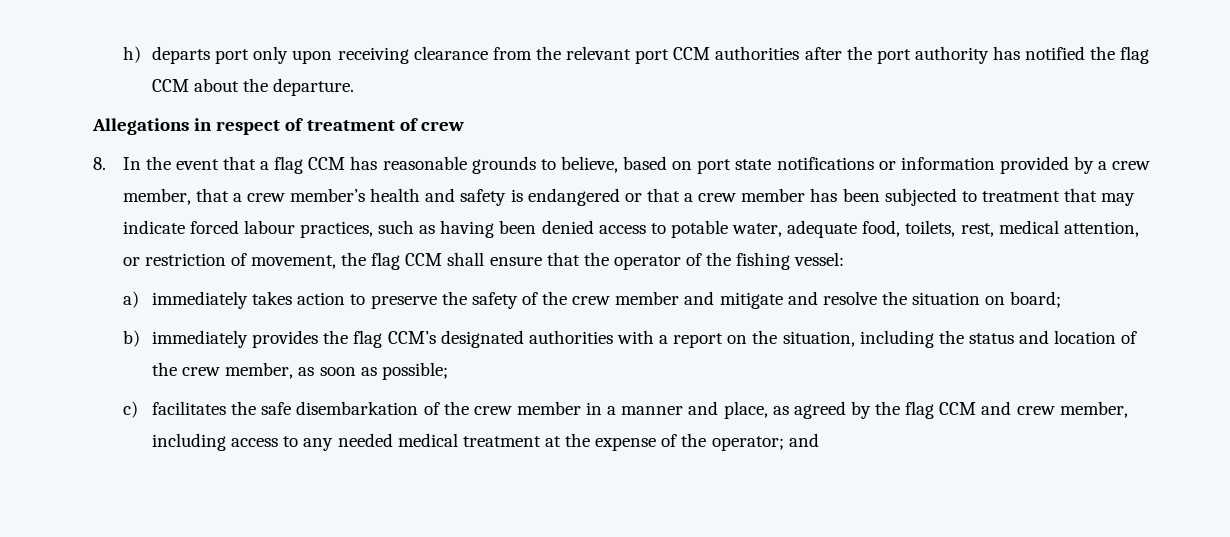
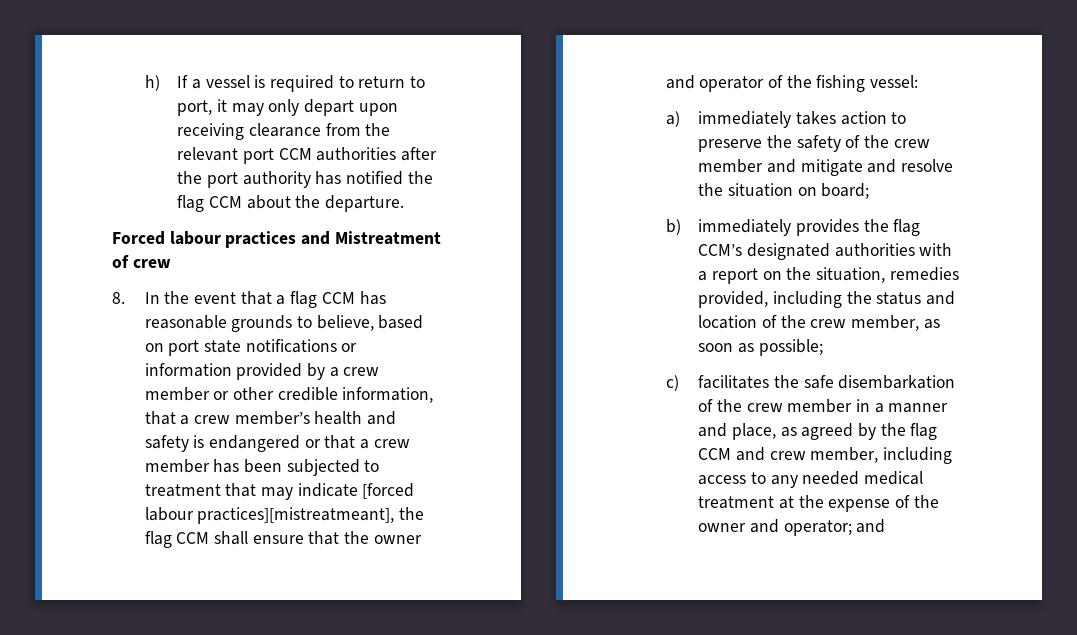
[151,46,289,64] departs port only -> [177,75,426,92] [177,99,354,116] If a vessel is required to return to port, it may only depart
[92,118,395,135] Allegations in respect of treatment -> [112,231,441,248] Forced labour practices and Mistreatment
[122,188,191,205] member, -> [144,387,434,403] member or other credible information,
[189,220,1139,238] [122,253,336,269] forced labour practices, such as having been denied access to potable water, adequate food, toilets, rest, medical attention, or restriction of movement, -> [362,483,415,499] [144,507,395,524] [forced labour practices][mistreatmeant],
(609, 259) none -> [373,535,422,544] [665,75,695,89] owner and
(855, 339) none -> [889,267,959,281] [698,291,769,308] remedies provided,
(707, 440) none -> [698,519,779,533] owner and

